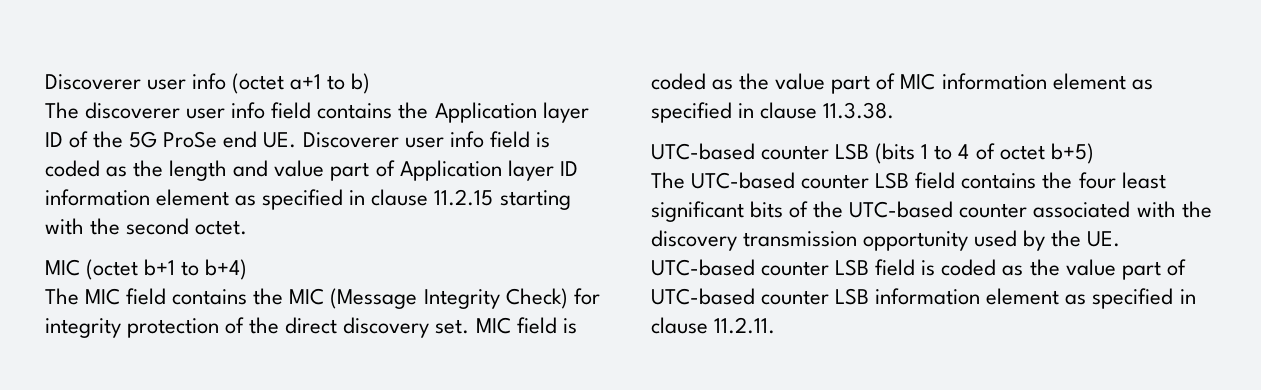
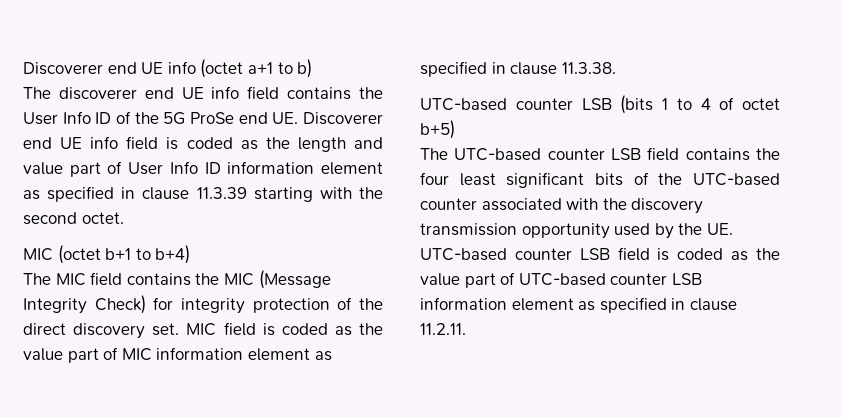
[45,74,187,90] Discoverer user -> [23,62,164,75] Discoverer end UE
[186,108,226,119] user -> [144,87,204,99] end UE
[434,102,589,123] Application layer -> [23,111,91,125] User Info
[404,137,444,148] user -> [23,137,83,149] end UE
[399,160,554,181] Application layer -> [128,161,198,175] User Info
[434,189,494,206] 11.2.15 -> [196,187,247,199] 11.3.39

